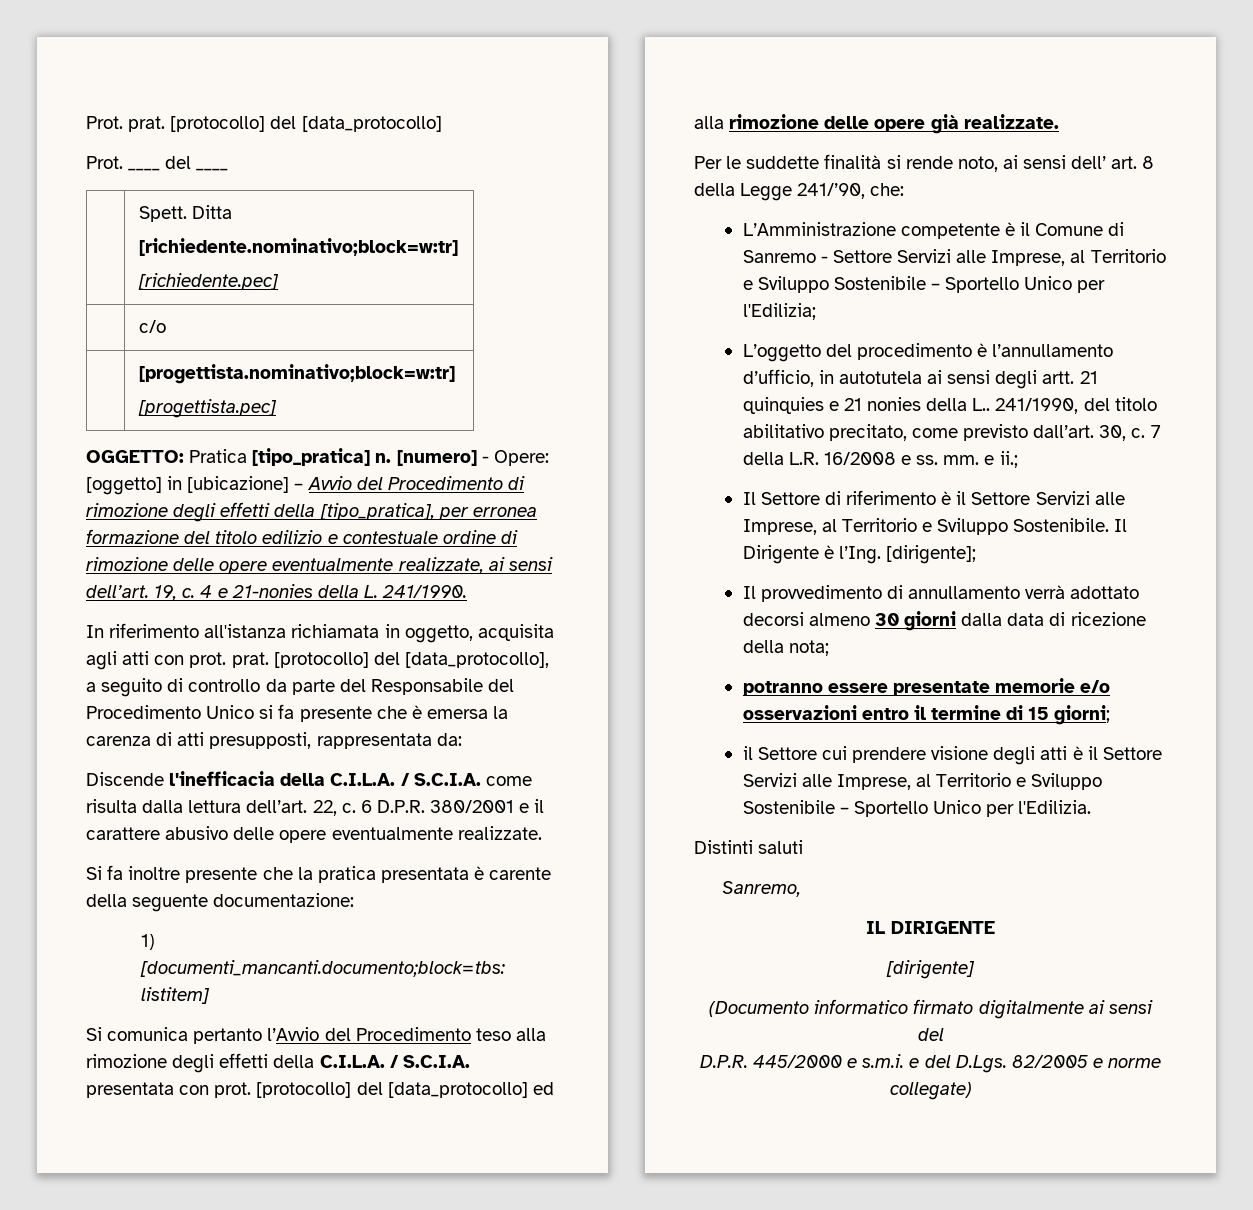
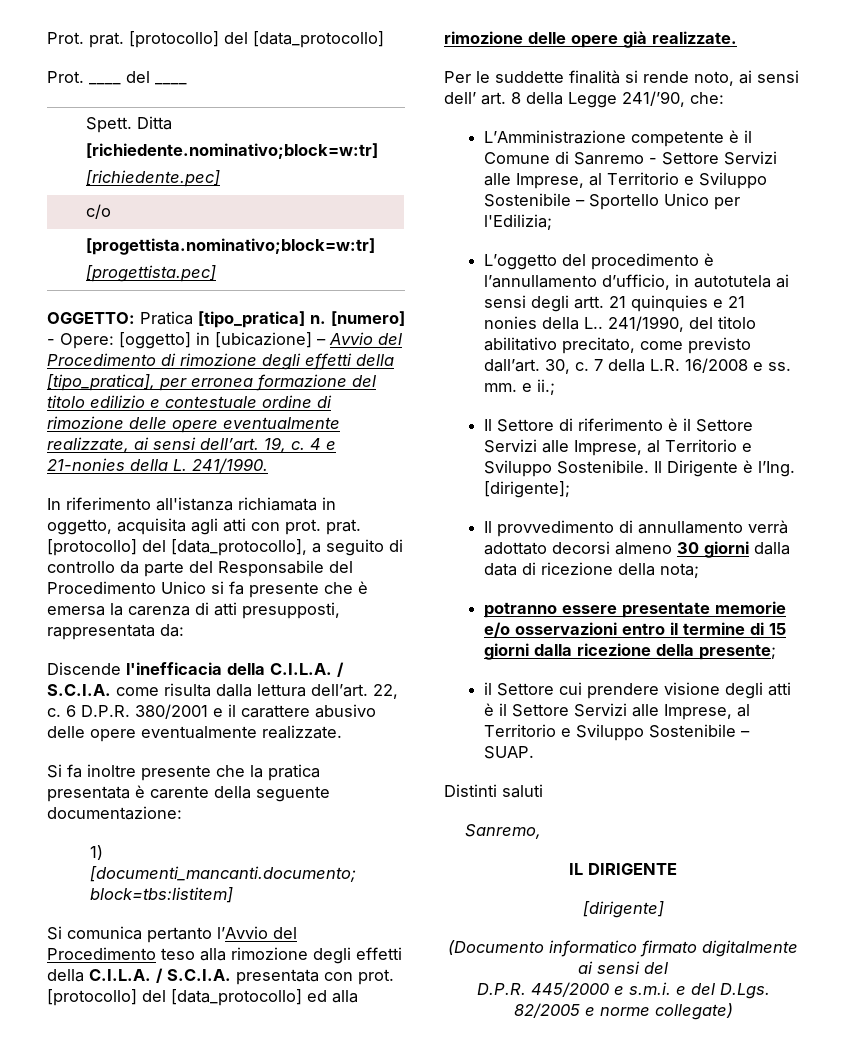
[1054,705,1111,725] giorni; -> [483,643,776,660] giorni dalla ricezione della presente;
[853,800,1092,817] Sportello Unico per l'Edilizia. -> [483,746,534,759] SUAP.

